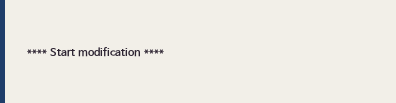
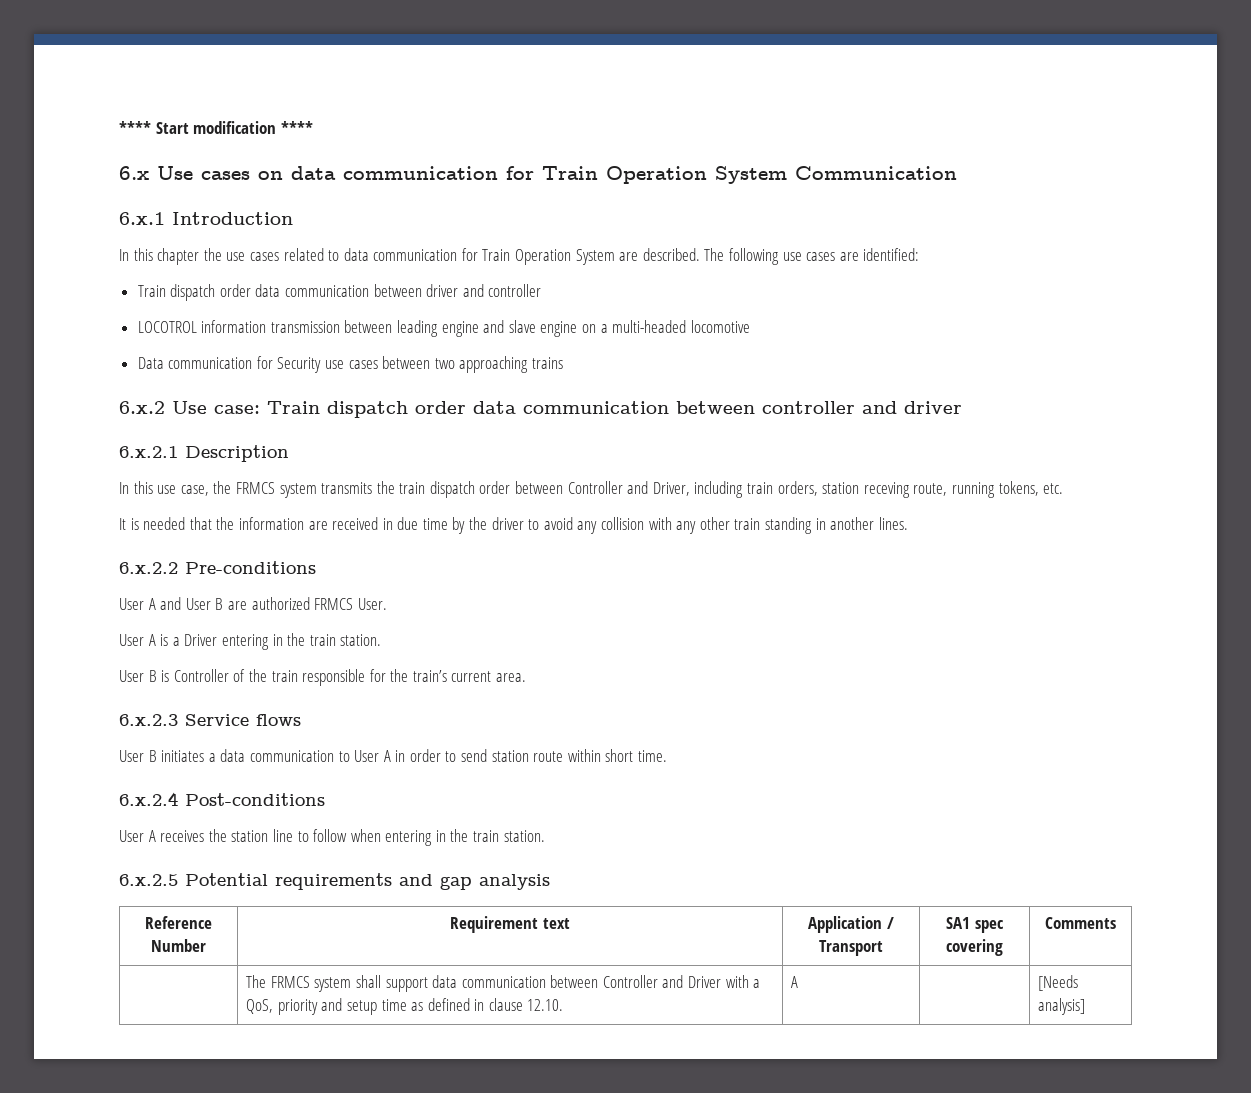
(164, 52) none -> [119,166,957,184] [119,212,293,225] [119,248,920,265] [137,284,542,301] [137,320,750,337] [137,356,564,373] [119,401,962,418] [119,445,289,462] [119,481,1064,498] [119,517,908,534] [119,561,316,574] [119,597,387,610] [119,633,382,650] [119,669,527,686] [119,714,301,726] [119,749,668,762] [119,792,325,806] [119,829,545,846] [119,873,550,890] [145,916,212,929] [151,939,206,952] [450,916,570,933] [808,916,894,933] [819,940,883,956] [946,917,1004,933] [946,939,1003,956] [1045,917,1116,929] [246,975,761,992] [246,998,564,1015] [791,976,799,988] [1038,975,1079,991] [1038,998,1086,1015] // 6.x Use cases on data communication for Train Operation System Communication // 6.x.1 Introduction // In this chapter the use cases related to data communication for Train Operation System are described. The following use cases are identified: // Train dispatch order data communication between driver and controller // LOCOTROL information transmission between leading engine and slave engine on a multi-headed locomotive // Data communication for Security use cases between two approaching trains // 6.x.2 Use case: Train dispatch order data communication between controller and driver // 6.x.2.1 Description // In this use case, the FRMCS system transmits the train dispatch order between Controller and Driver, including train orders, station receving route, running tokens, etc. // It is needed that the information are received in due time by the driver to avoid any collision with any other train standing in another lines. // 6.x.2.2 Pre-conditions // User A and User B are authorized FRMCS User. // User A is a Driver entering in the train station. // User B is Controller of the train responsible for the train’s current area. // 6.x.2.3 Service flows // User B initiates a data communication to User A in order to send station route within short time. // 6.x.2.4 Post-conditions // User A receives the station line to follow when entering in the train station. // 6.x.2.5 Potential requirements and gap analysis // Reference Number | Requirement text | Application / Transport | SA1 spec covering | Comments // | The FRMCS system shall support data communication between Controller and Driver with a QoS, priority and setup time as defined in clause 12.10. | A | | [Needs analysis]

